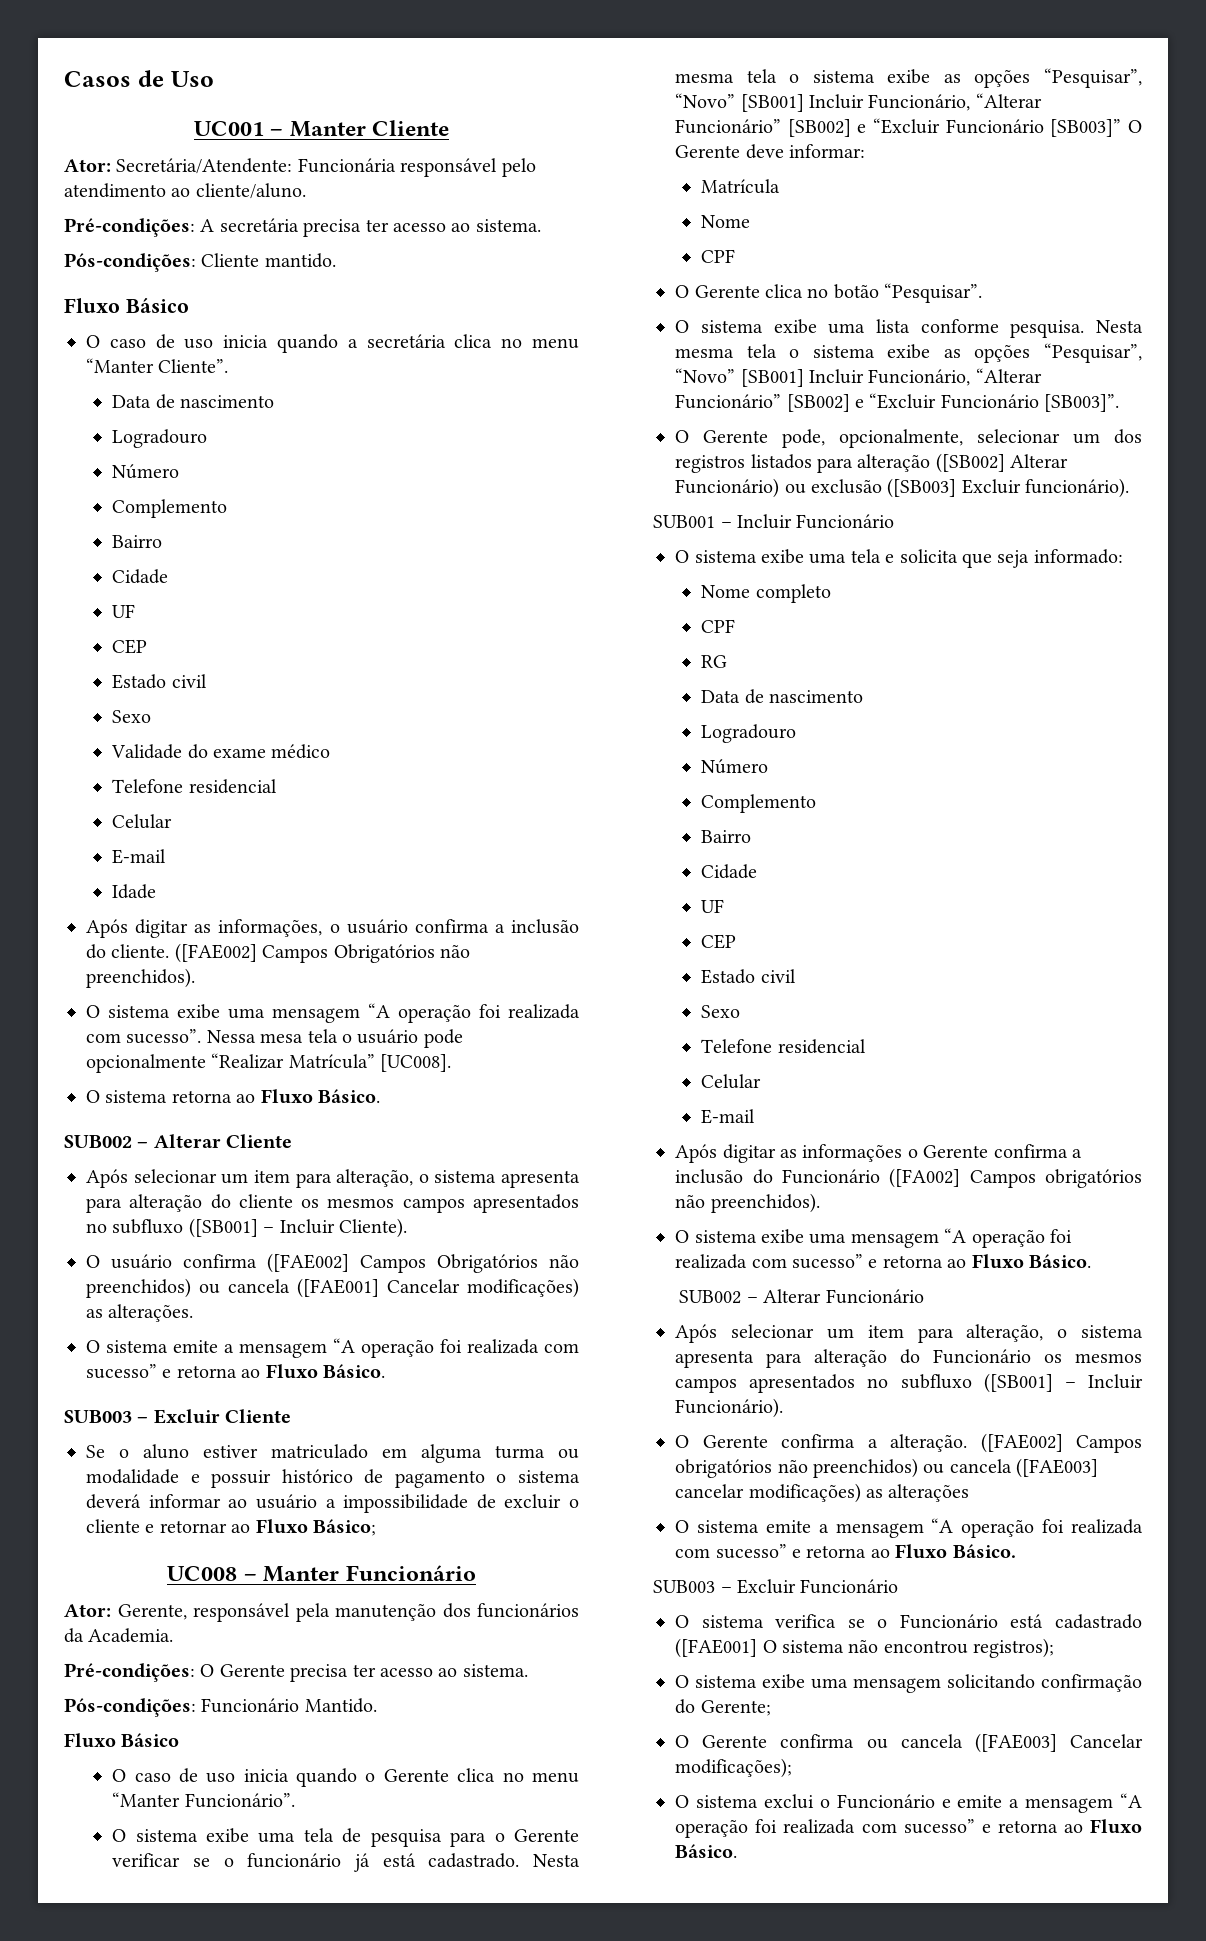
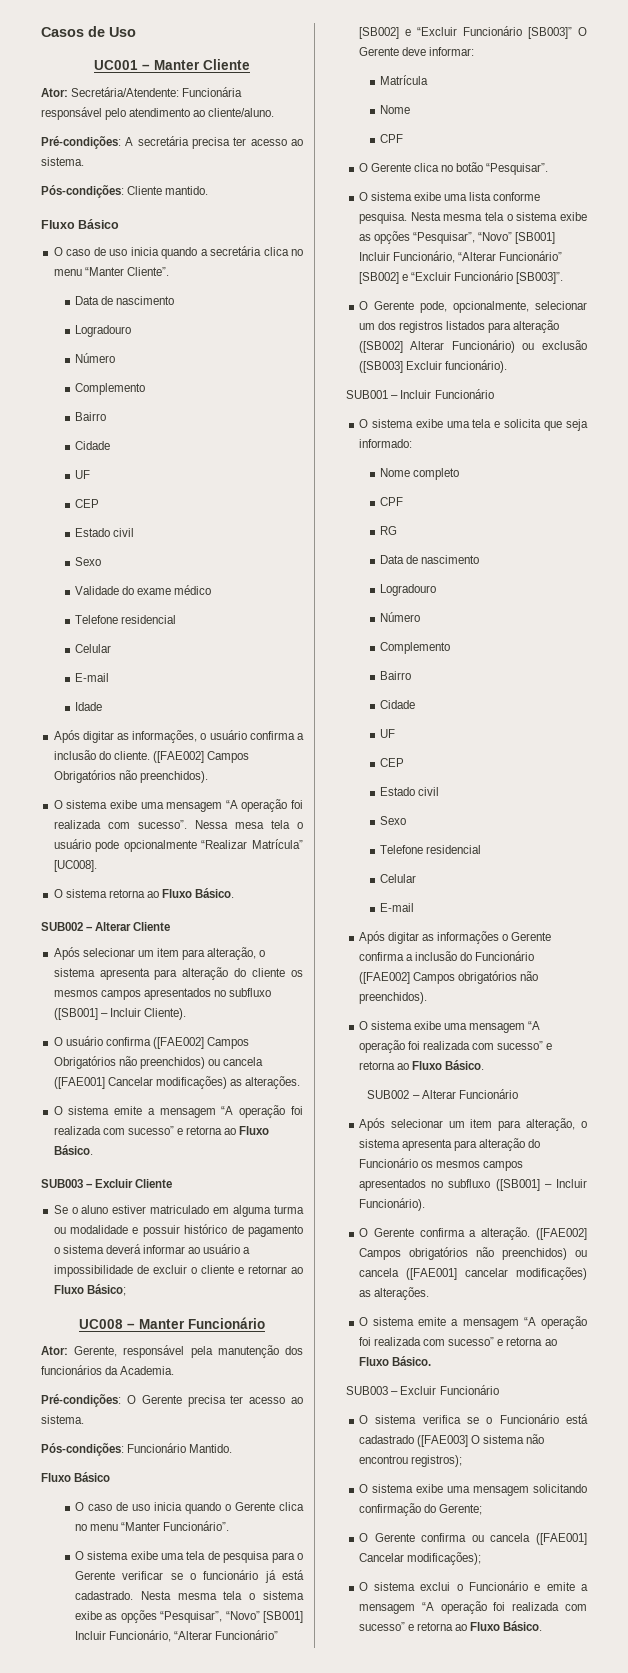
[889,1168,961,1188] ([FA002] -> [358,972,410,984] ([FAE002]
[1016,1458,1099,1478] ([FAE003] -> [405,1268,457,1280] ([FAE001]
[888,1484,970,1502] alterações -> [373,1287,429,1300] alterações.
[675,1638,758,1658] ([FAE001] -> [416,1435,468,1447] ([FAE003]
[974,1733,1057,1753] ([FAE003] -> [536,1533,587,1545] ([FAE001]

